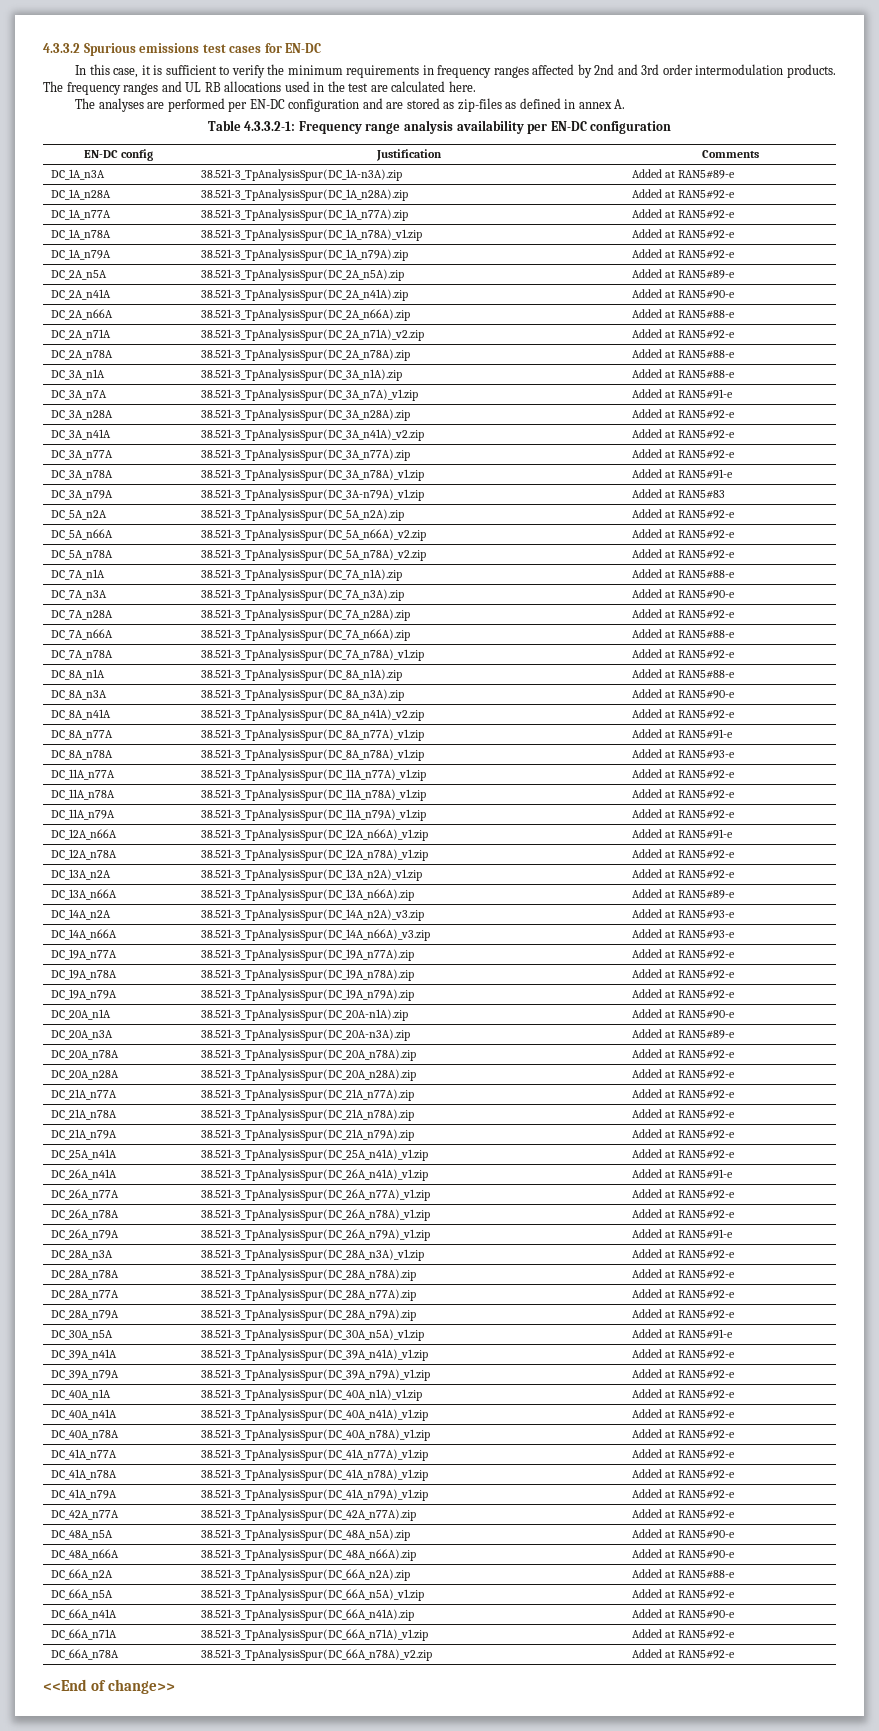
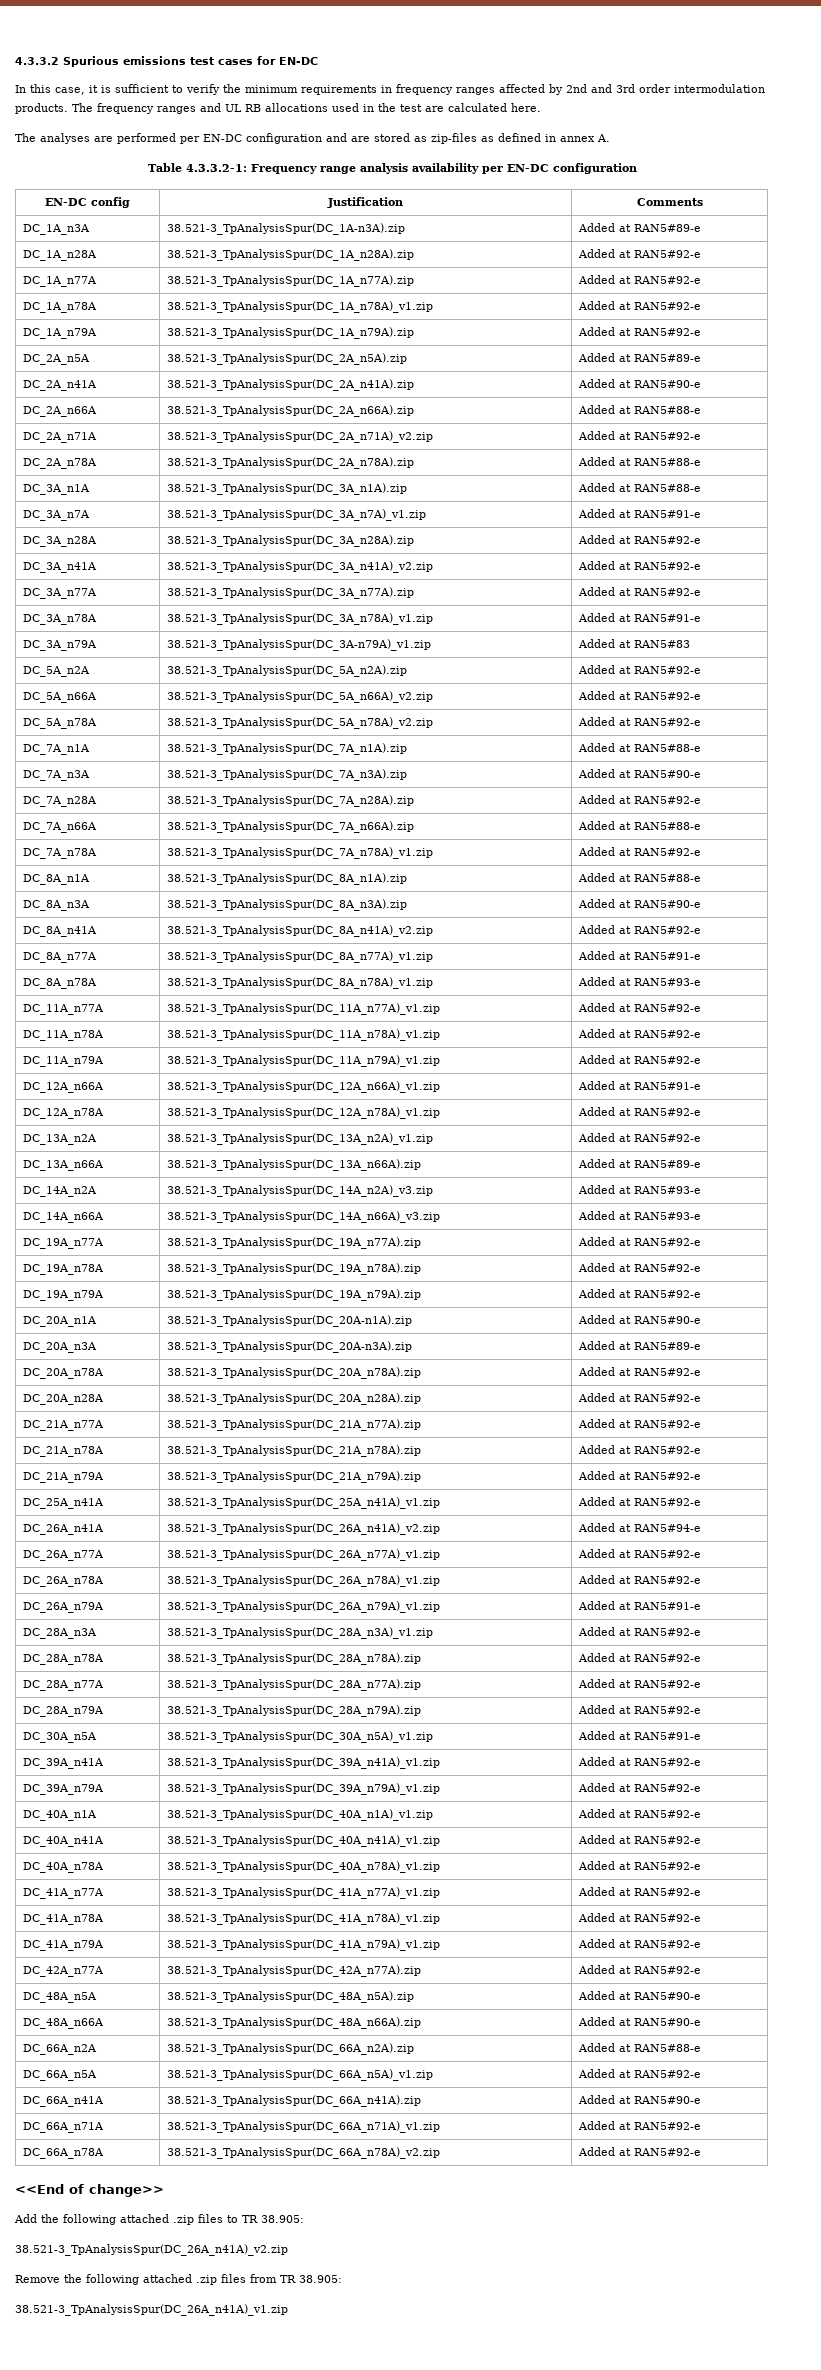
[200,1169,428,1181] [631,1169,734,1179] 38.521-3_TpAnalysisSpur(DC_26A_n41A)_v1.zip | Added at RAN5#91-e -> [166,1523,440,1535] [577,1523,701,1532] 38.521-3_TpAnalysisSpur(DC_26A_n41A)_v2.zip | Added at RAN5#94-e
(175, 1686) none -> [14,2214,304,2225] [15,2244,288,2256] [15,2274,342,2285] [15,2304,288,2316] // Add the following attached .zip files to TR 38.905: // 38.521-3_TpAnalysisSpur(DC_26A_n41A)_v2.zip // Remove the following attached .zip files from TR 38.905: // 38.521-3_TpAnalysisSpur(DC_26A_n41A)_v1.zip

